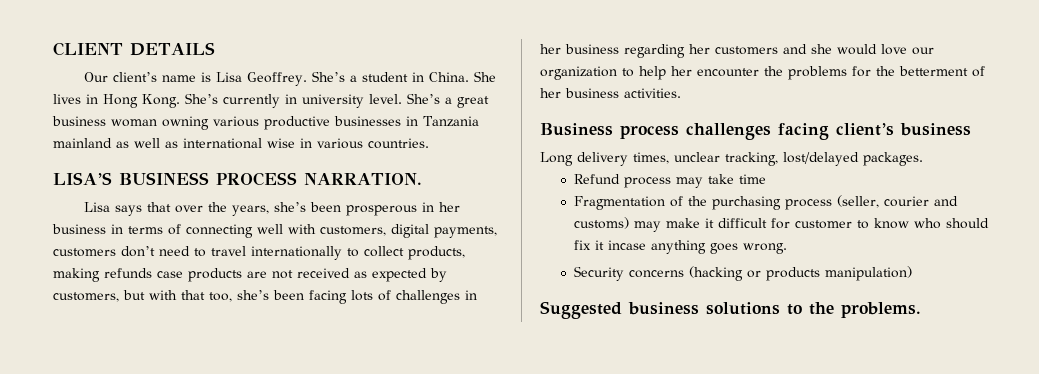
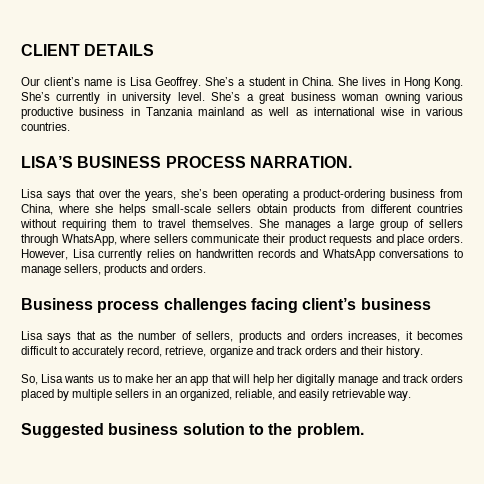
[334,116,401,126] businesses -> [79,107,125,116] business
[346,202,461,216] [52,224,497,238] [53,246,465,260] [53,268,447,282] [53,290,477,304] [540,44,934,58] [540,66,985,80] [540,88,681,98] prosperous in her business in terms of connecting well with customers, digital payments, customers don’t need to travel internationally to collect products, making refunds case products are not received as expected by customers, but with that too, she’s been facing lots of challenges in her business regarding her customers and she would love our organization to help her encounter the problems for the betterment of her business activities. -> [241,189,463,201] [21,204,463,216] [20,219,463,231] [21,234,464,246] [21,249,464,261] [21,264,207,276] operating a product-ordering business from China, where she helps small-scale sellers obtain products from different countries without requiring them to travel themselves. She manages a large group of sellers through WhatsApp, where sellers communicate their product requests and place orders. However, Lisa currently relies on handwritten records and WhatsApp conversations to manage sellers, products and orders.
[540,152,923,166] [573,174,766,188] [573,195,958,210] [573,217,989,232] [573,240,787,254] [573,266,912,281] Long delivery times, unclear tracking, lost/delayed packages. // Refund process may take time // Fragmentation of the purchasing process (seller, courier and customs) may make it difficult for customer to know who should fix it incase anything goes wrong. // Security concerns (hacking or products manipulation) -> [21,331,463,343] [21,346,424,358] [21,374,464,386] [21,389,412,401] Lisa says that as the number of sellers, products and orders increases, it becomes difficult to accurately record, retrieve, organize and track orders and their history. // So, Lisa wants us to make her an app that will help her digitally manage and track orders placed by multiple sellers in an organized, reliable, and easily retrievable way.
[706,302,780,315] solutions -> [182,423,245,435] solution
[841,302,921,318] problems. -> [296,423,364,438] problem.

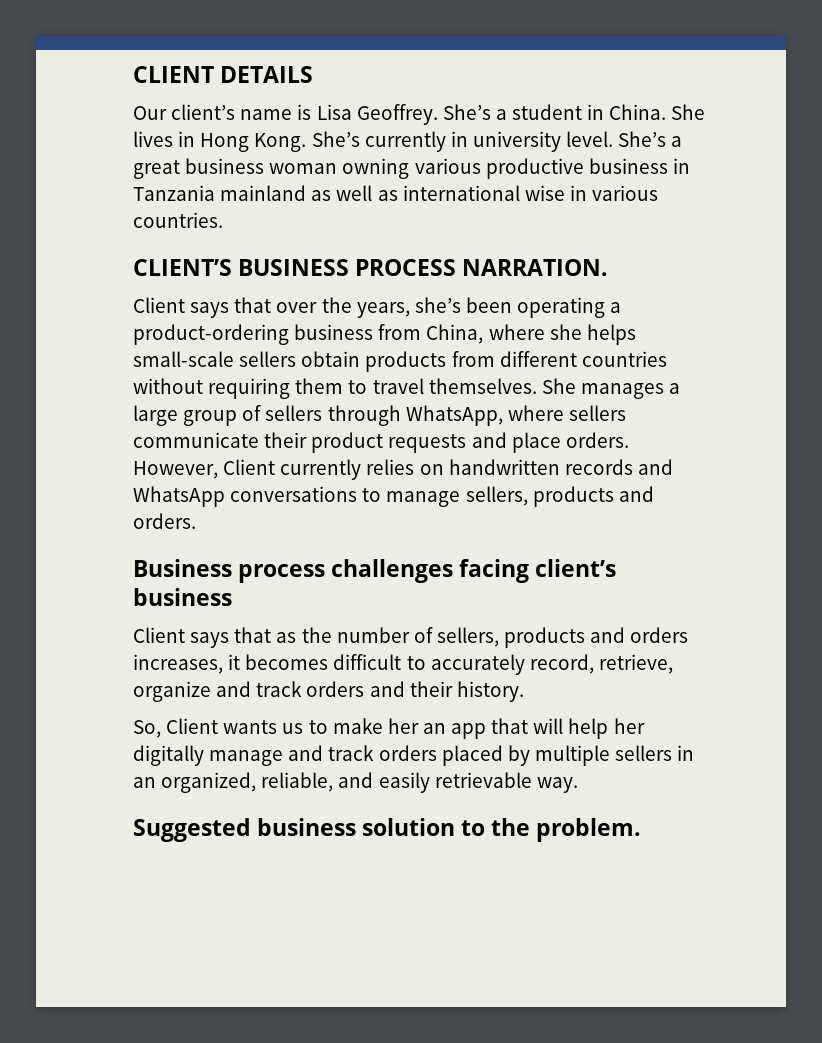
[21,156,73,168] LISA’S -> [133,259,232,276] CLIENT’S
[21,189,43,198] Lisa -> [133,297,185,313] Client
[72,249,95,258] Lisa -> [223,459,276,475] Client
[21,331,43,340] Lisa -> [133,627,185,643] Client
[41,374,64,383] Lisa -> [166,718,219,734] Client

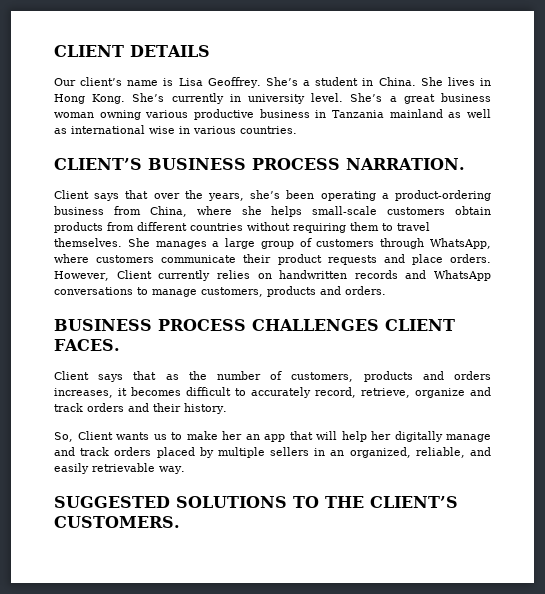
[239,351,297,367] sellers -> [387,207,446,215] customers
[265,405,323,421] sellers -> [316,239,375,247] customers
[568,405,626,421] sellers -> [96,255,155,263] customers
[465,486,528,506] sellers, -> [201,287,263,297] customers,
[133,559,617,583] [133,588,232,606] Business process challenges facing client’s business -> [54,319,455,331] [54,339,120,351] BUSINESS PROCESS CHALLENGES CLIENT FACES.
[436,627,499,647] sellers, -> [291,372,354,382] customers,
[133,818,642,842] Suggested business solution to the problem. -> [54,496,458,508] [54,516,180,528] SUGGESTED SOLUTIONS TO THE CLIENT’S CUSTOMERS.

